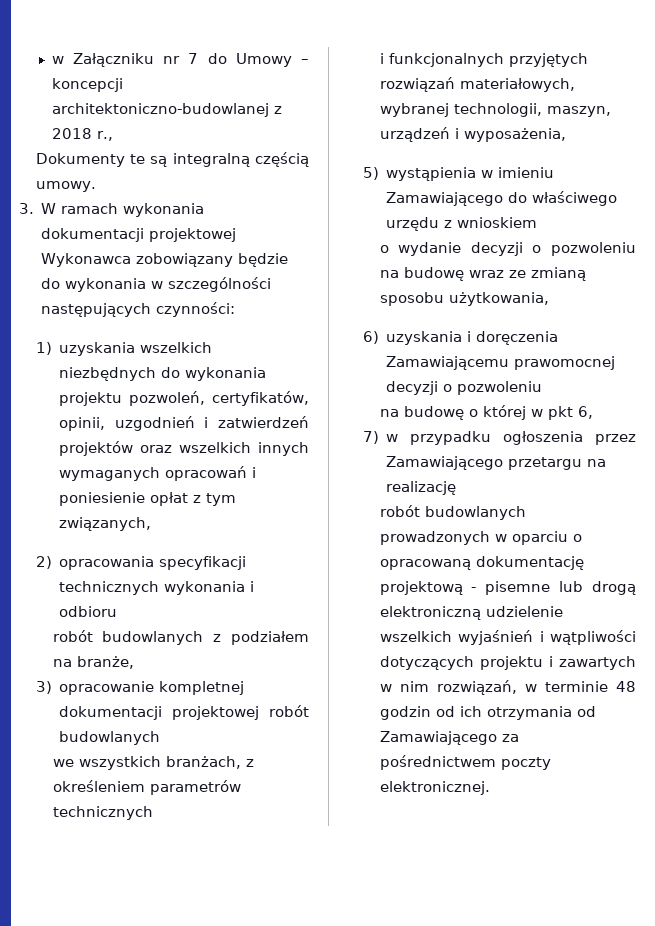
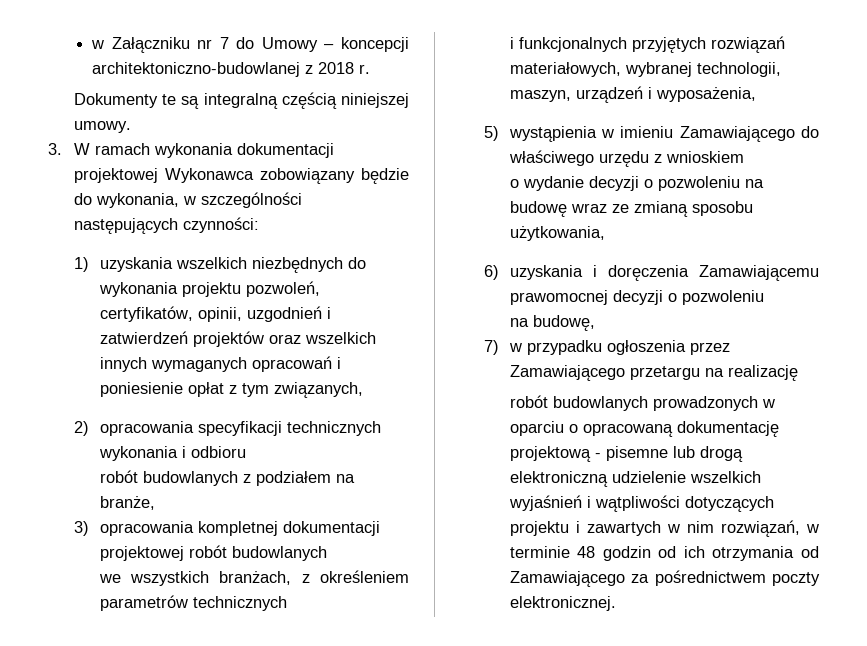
[96,131,113,141] r., -> [358,64,370,74] r.
(309, 159) none -> [340,93,409,108] niniejszej
[65,278,147,292] wykonania -> [95,193,179,208] wykonania,
[59,681,155,695] opracowanie -> [99,521,194,536] opracowania
[403,405,593,420] budowę o której w pkt 6, -> [532,315,595,331] budowę,

